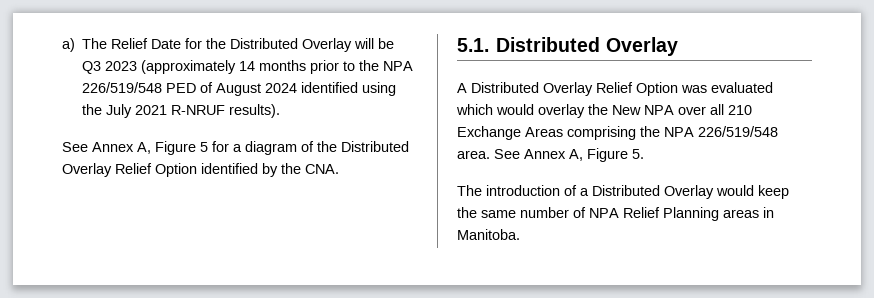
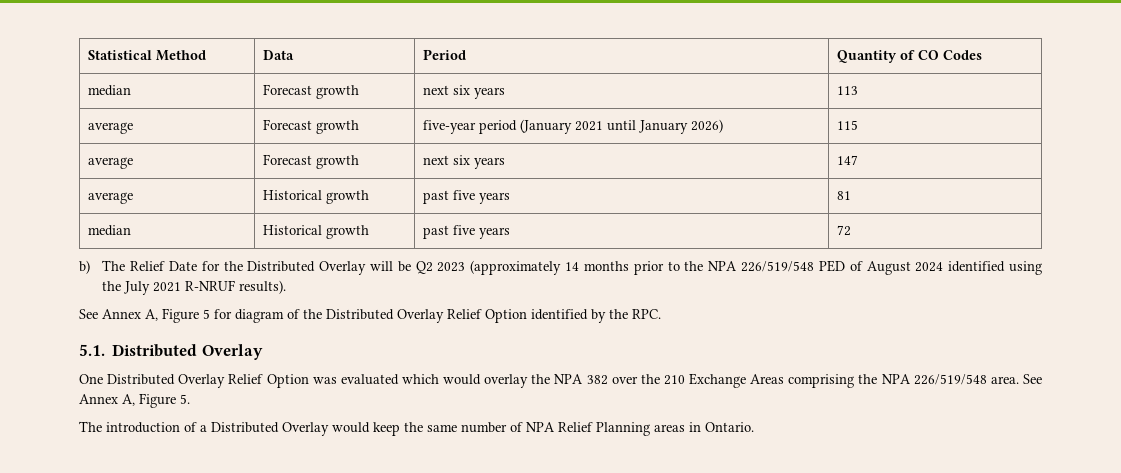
[62,38,75,52] a) -> [87,50,206,61] [262,50,294,60] [422,49,466,60] [836,50,982,63] [87,85,131,96] [262,84,359,99] [422,85,505,99] [836,86,858,95] [87,122,133,134] [262,119,359,134] [422,119,723,134] [836,120,858,130] [87,157,133,169] [262,154,359,169] [422,155,505,169] [836,155,858,165] [87,192,133,204] [262,190,369,204] [422,190,510,204] [836,191,851,200] [87,225,131,236] [262,225,369,239] [422,225,510,239] [836,225,851,236] [79,260,90,274] Statistical Method | Data | Period | Quantity of CO Codes // median | Forecast growth | next six years | 113 // average | Forecast growth | five-year period (January 2021 until January 2026) | 115 // average | Forecast growth | next six years | 147 // average | Historical growth | past five years | 81 // median | Historical growth | past five years | 72 // b)
[82,61,102,74] Q3 -> [415,261,433,274] Q2
[233,144,242,152] a -> (232, 314) none
[305,164,339,174] CNA. -> [632,309,661,319] RPC.
[457,83,467,93] A -> [79,374,103,384] One
[612,104,724,115] New NPA over all -> [554,374,660,385] NPA 382 over the
[457,229,520,240] Manitoba. -> [705,422,754,432] Ontario.

